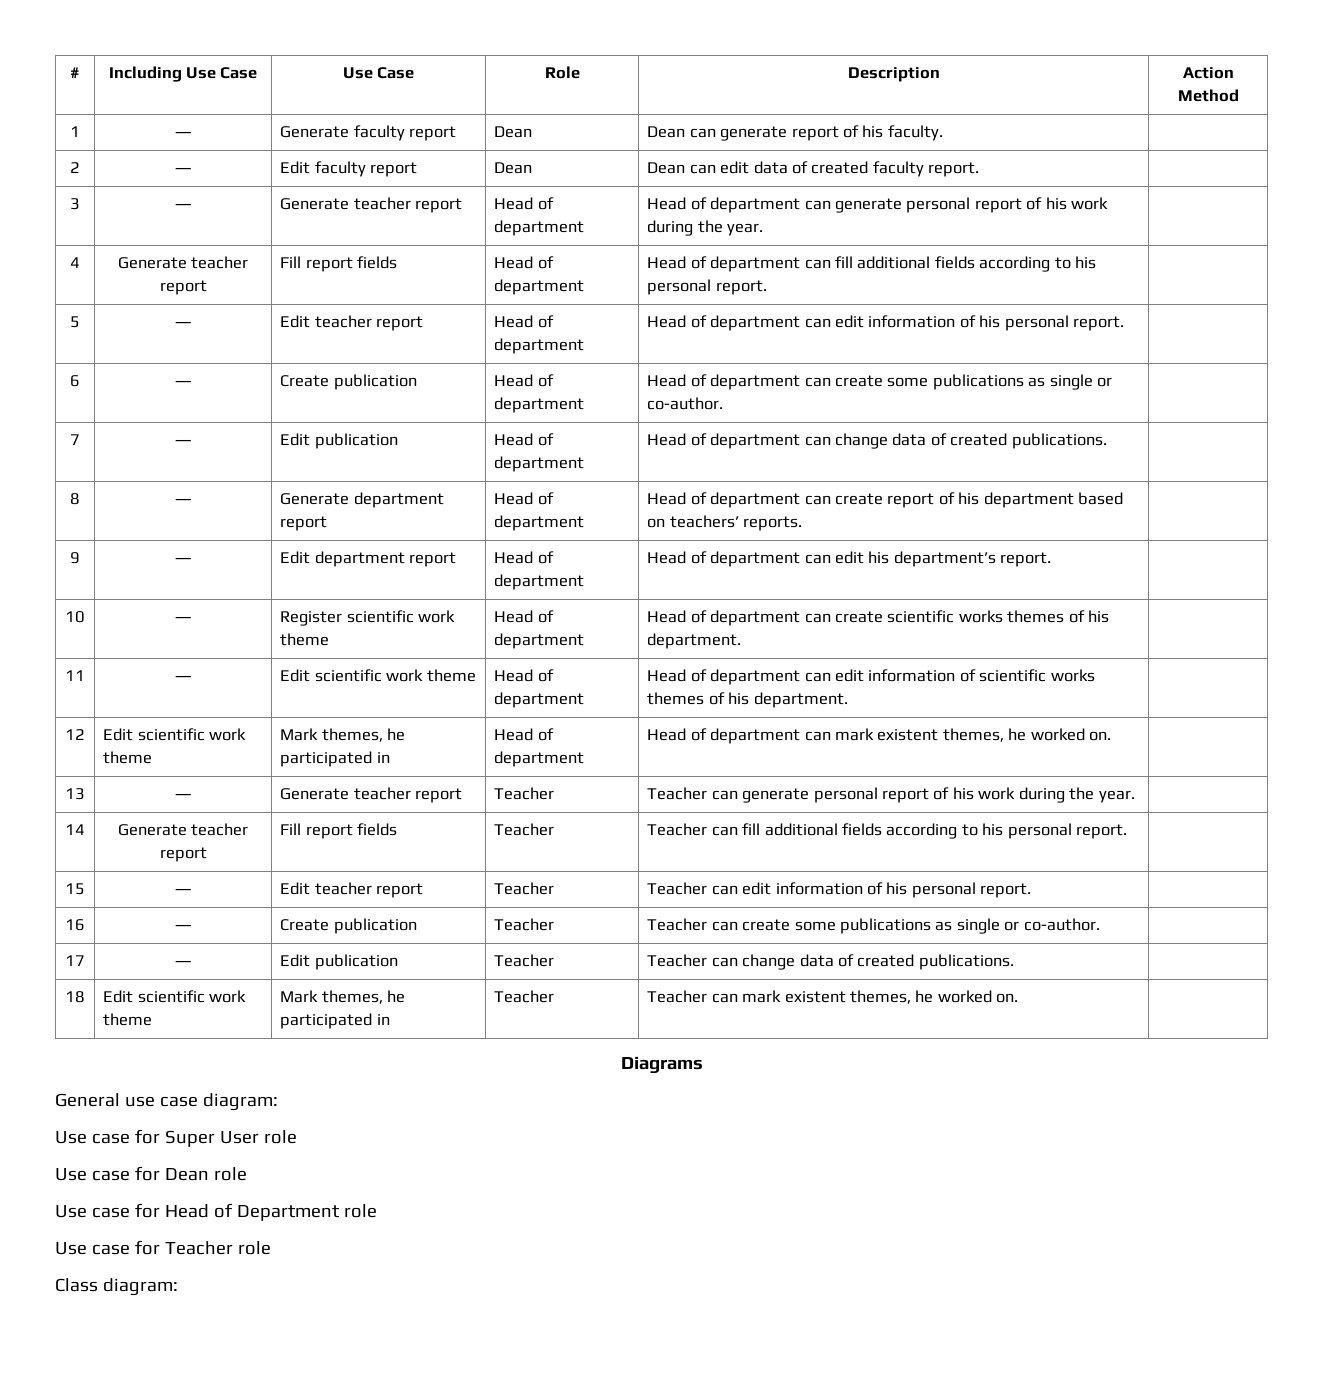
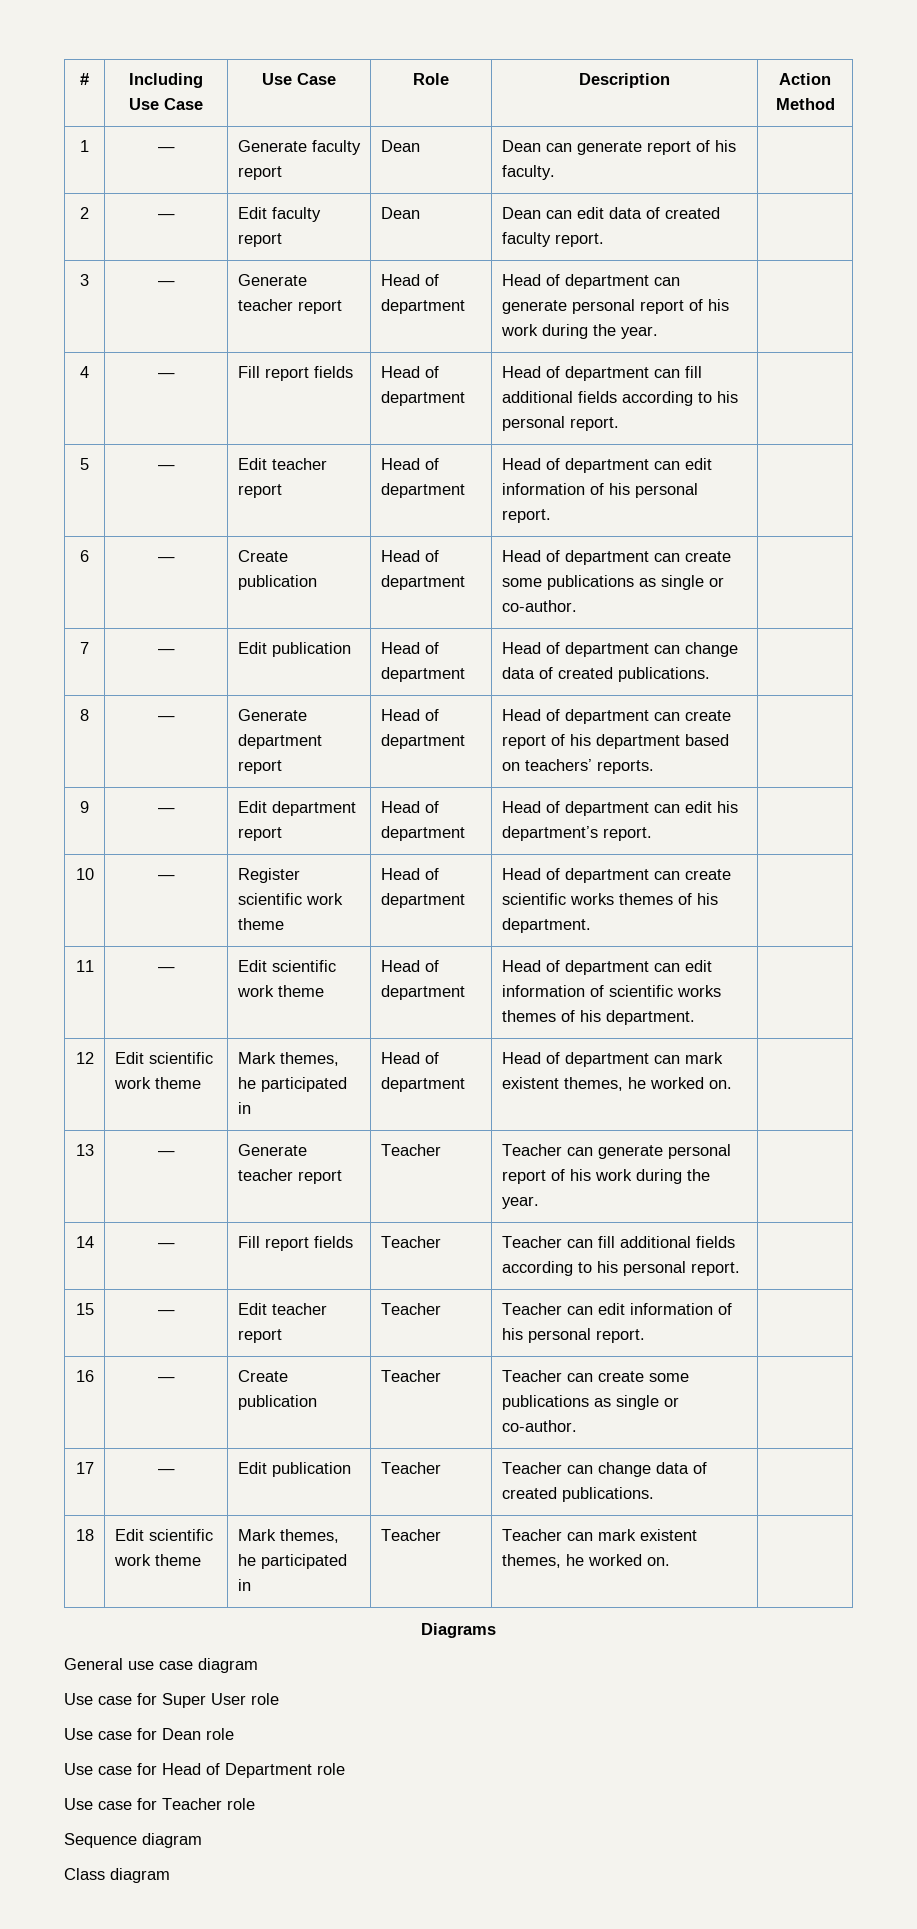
[117,256,249,269] [159,280,207,295] Generate teacher report -> [157,373,175,378] ―
[117,823,249,836] [159,847,207,862] Generate teacher report -> [157,1243,175,1248] ―
[202,1093,278,1111] diagram: -> [198,1658,258,1673] diagram
(271, 1248) none -> [64,1833,202,1848] // Sequence diagram
[102,1278,178,1296] diagram: -> [110,1868,170,1883] diagram

